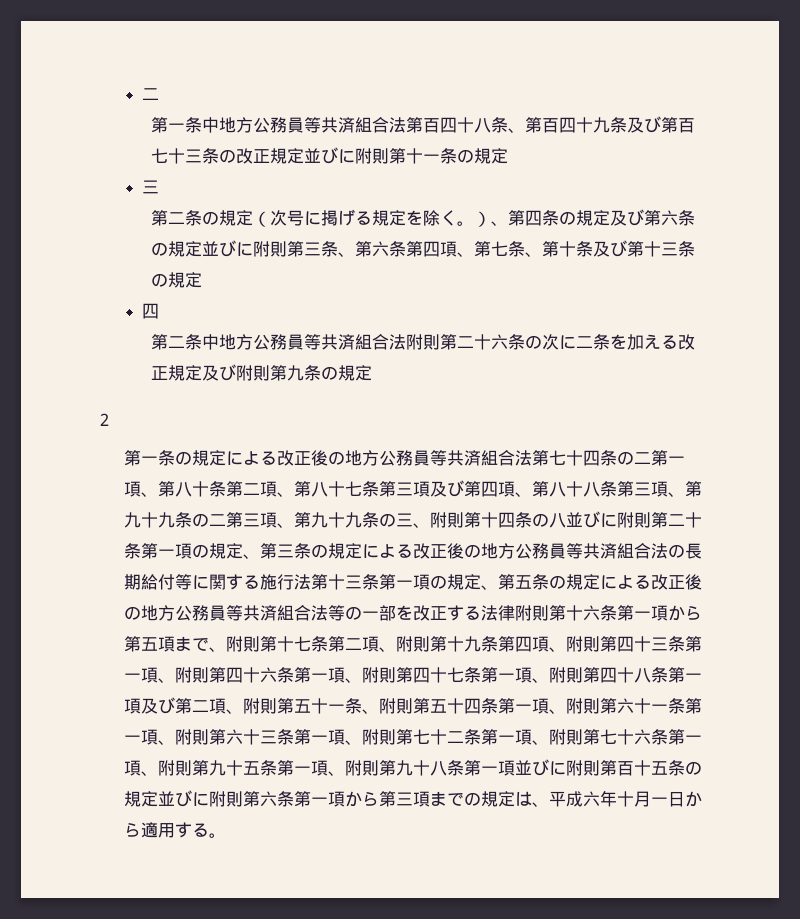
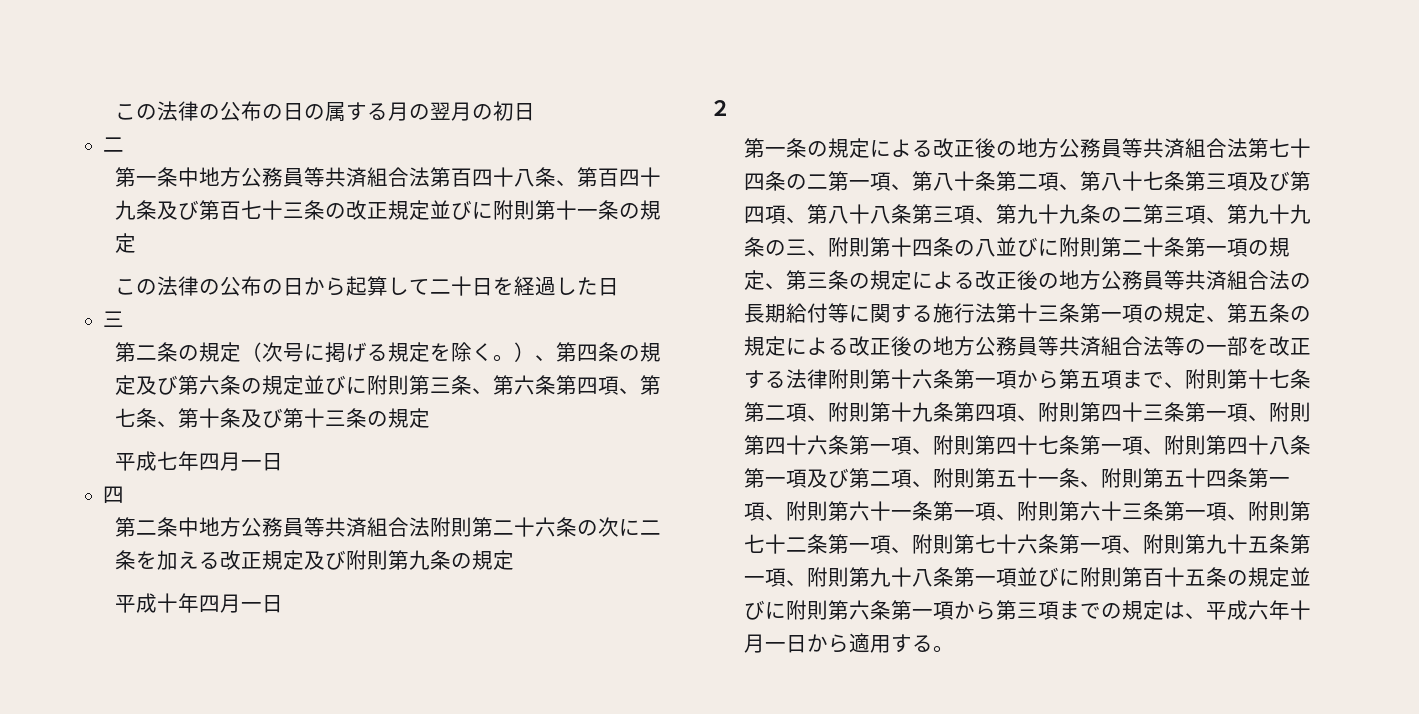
(142, 94) none -> [114,101,535,122] この法律の公布の日の属する月の翌月の初日 //
(509, 156) none -> [114,276,619,296] // この法律の公布の日から起算して二十日を経過した日
(203, 280) none -> [114,451,283,471] // 平成七年四月一日
(373, 373) none -> [114,593,283,613] // 平成十年四月一日

